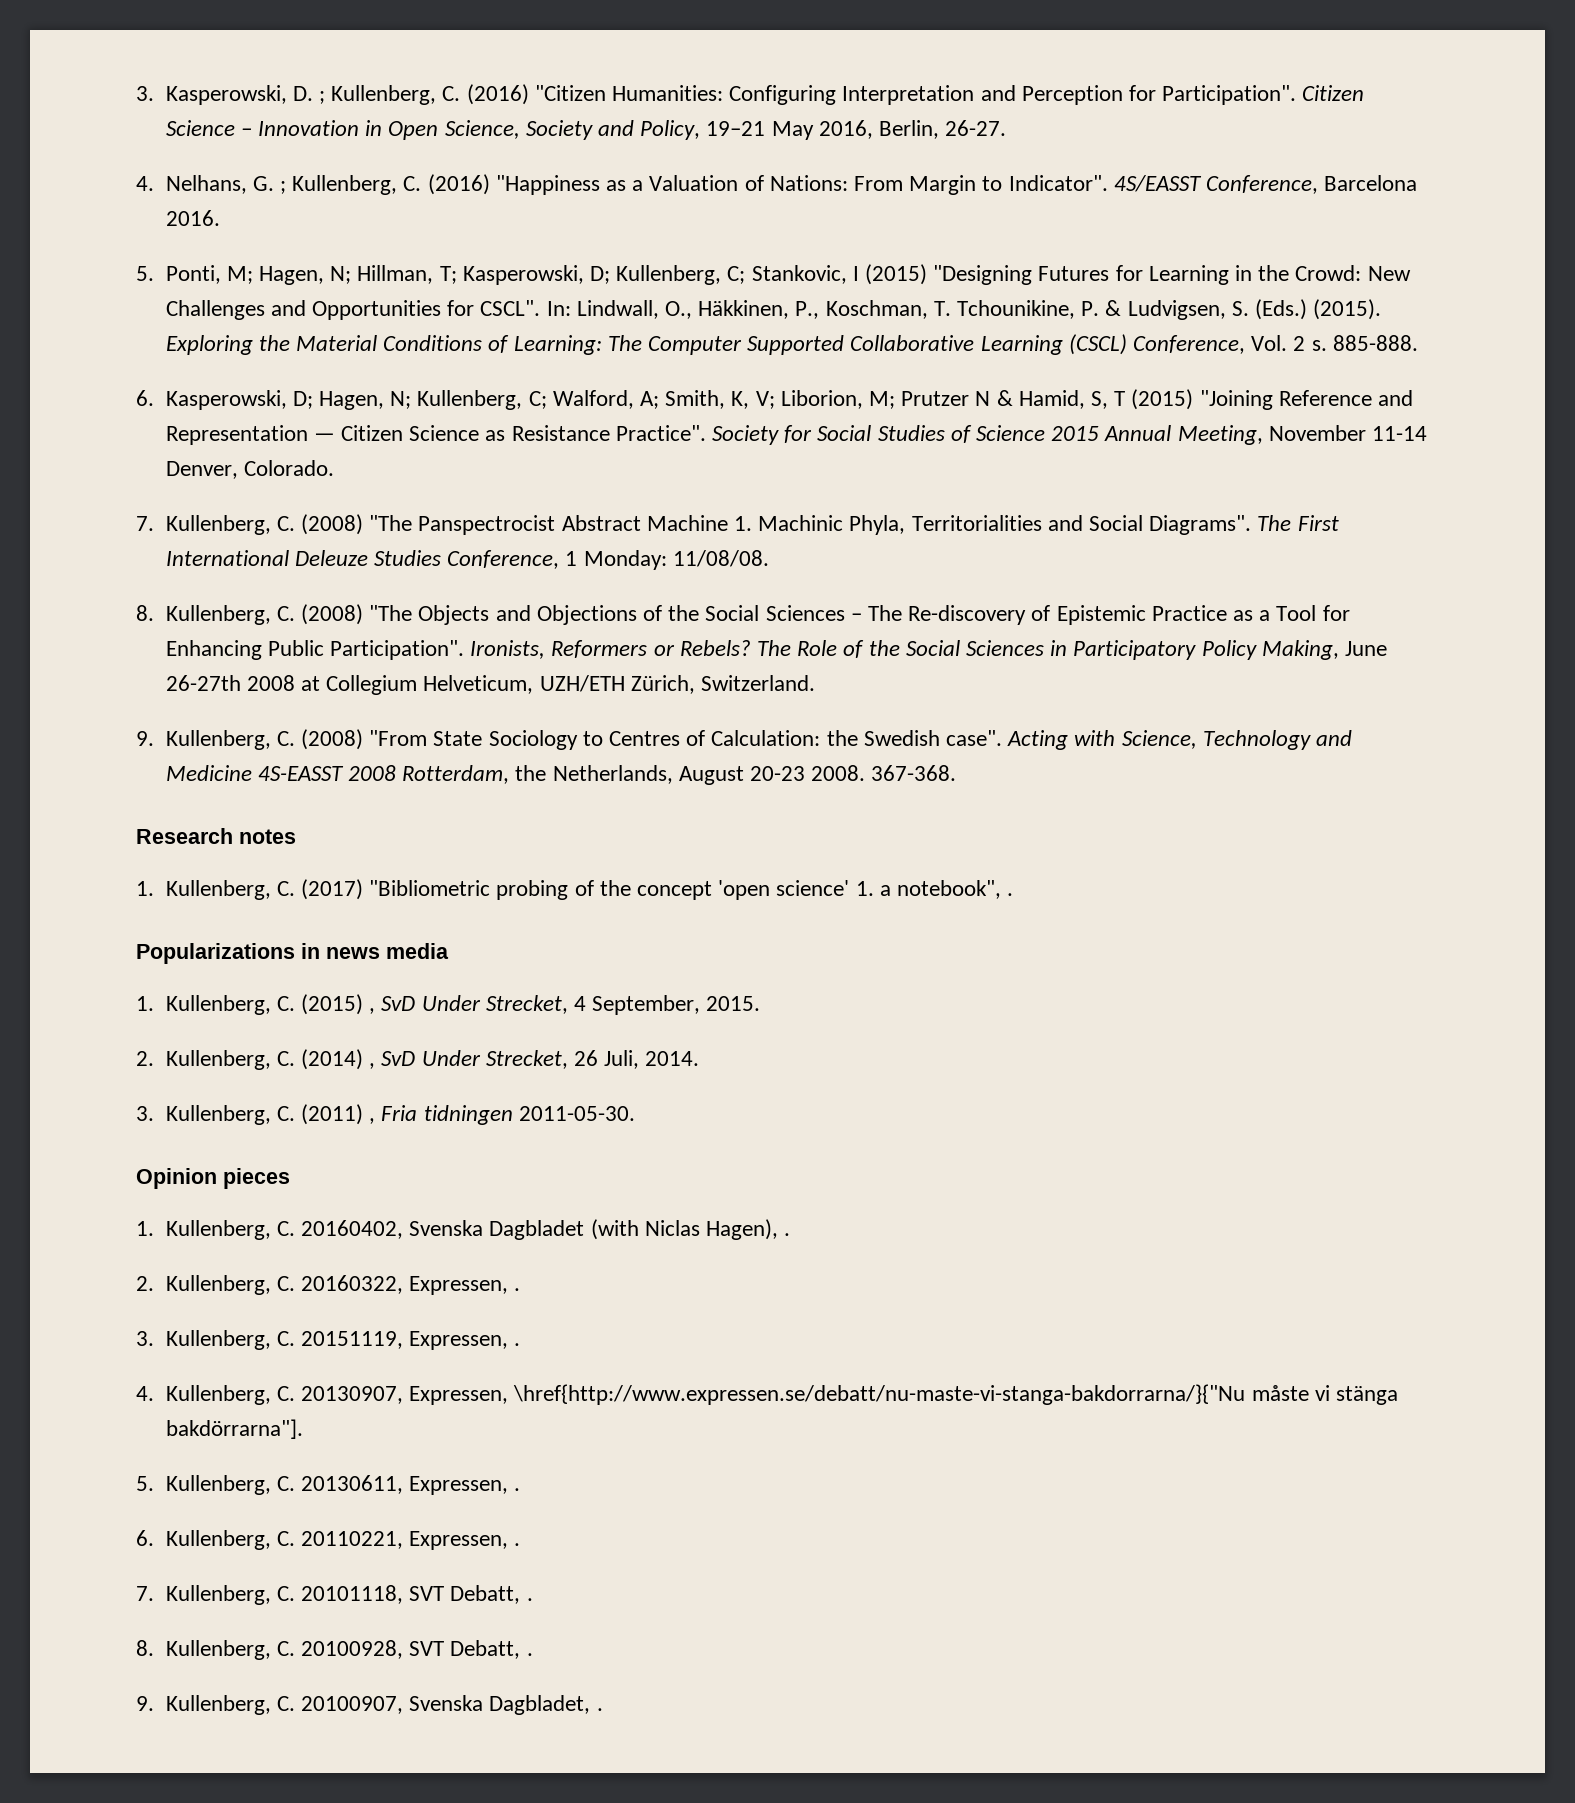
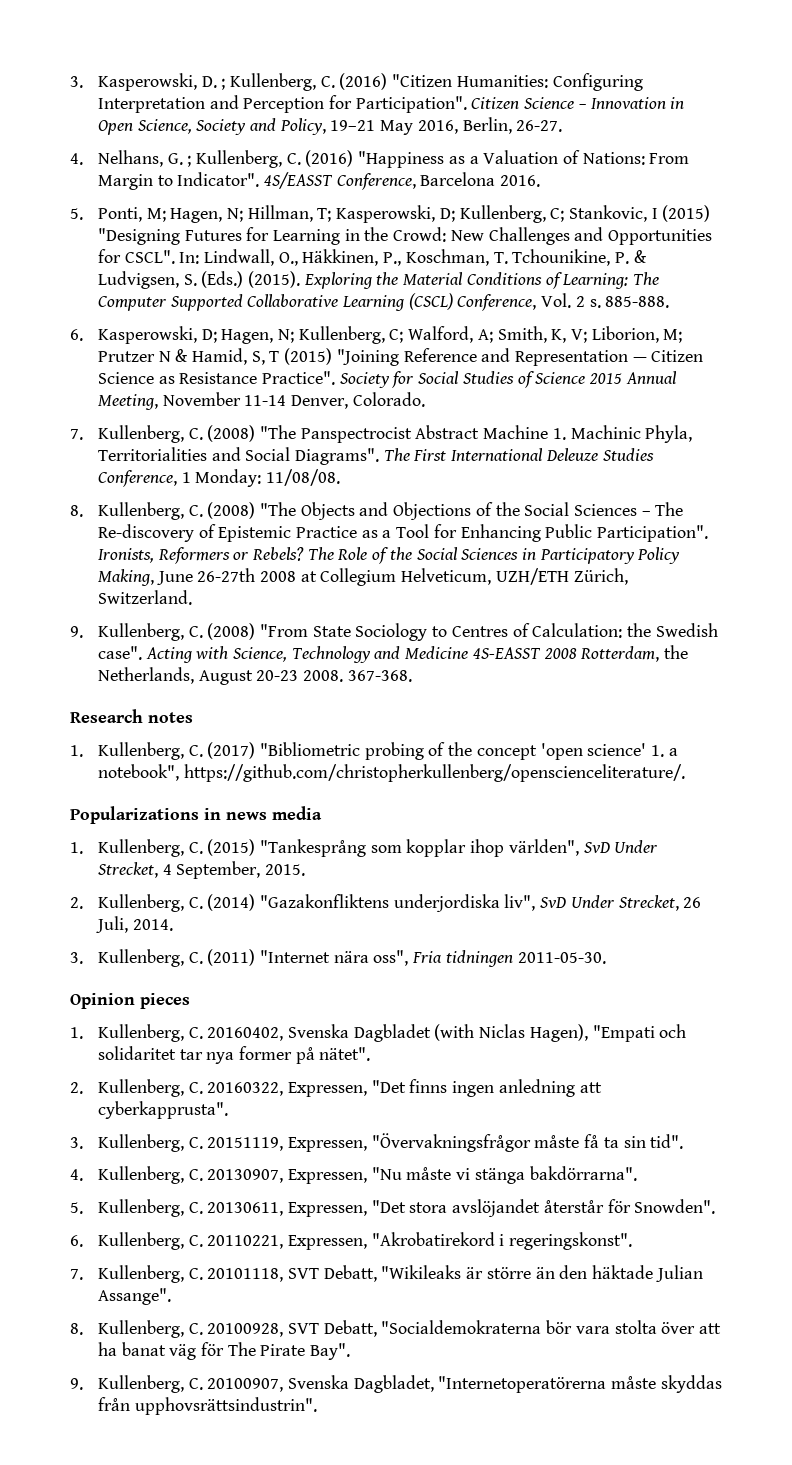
[1007,893,1014,896] . -> [183,764,685,782] https://github.com/christopherkullenberg/openscienceliterature/.
[369,1008,376,1014] , -> [259,839,579,857] "Tankesprång som kopplar ihop världen",
[369,1063,376,1069] , -> [259,894,536,912] "Gazakonfliktens underjordiska liv",
[369,1118,376,1124] , -> [259,950,409,966] "Internet nära oss",
[784,1233,791,1236] . -> [592,1024,687,1042] [97,1046,371,1064] "Empati och solidaritet tar nya former på nätet".
[514,1288,521,1291] . -> [371,1079,602,1097] [97,1101,228,1119] "Det finns ingen anledning att cyberkapprusta".
[514,1343,521,1346] . -> [371,1133,684,1152] "Övervakningsfrågor måste få ta sin tid".
[513,1384,1246,1405] \href{http://www.expressen.se/debatt/nu-maste-vi-stanga-bakdorrarna/}{"Nu -> [371,1167,402,1180] "Nu
[165,1419,303,1439] bakdörrarna"]. -> [529,1166,637,1181] bakdörrarna".
[514,1488,521,1491] . -> [371,1199,716,1217] "Det stora avslöjandet återstår för Snowden".
[514,1543,521,1546] . -> [371,1232,633,1250] "Akrobatirekord i regeringskonst".
[526,1598,533,1601] . -> [381,1265,703,1282] [97,1288,171,1305] "Wikileaks är större än den häktade Julian Assange".
[526,1653,533,1656] . -> [381,1320,722,1334] [97,1342,351,1360] "Socialdemokraterna bör vara stolta över att ha banat väg för The Pirate Bay".
[596,1708,603,1711] . -> [438,1375,722,1393] [97,1397,317,1415] "Internetoperatörerna måste skyddas från upphovsrättsindustrin".

